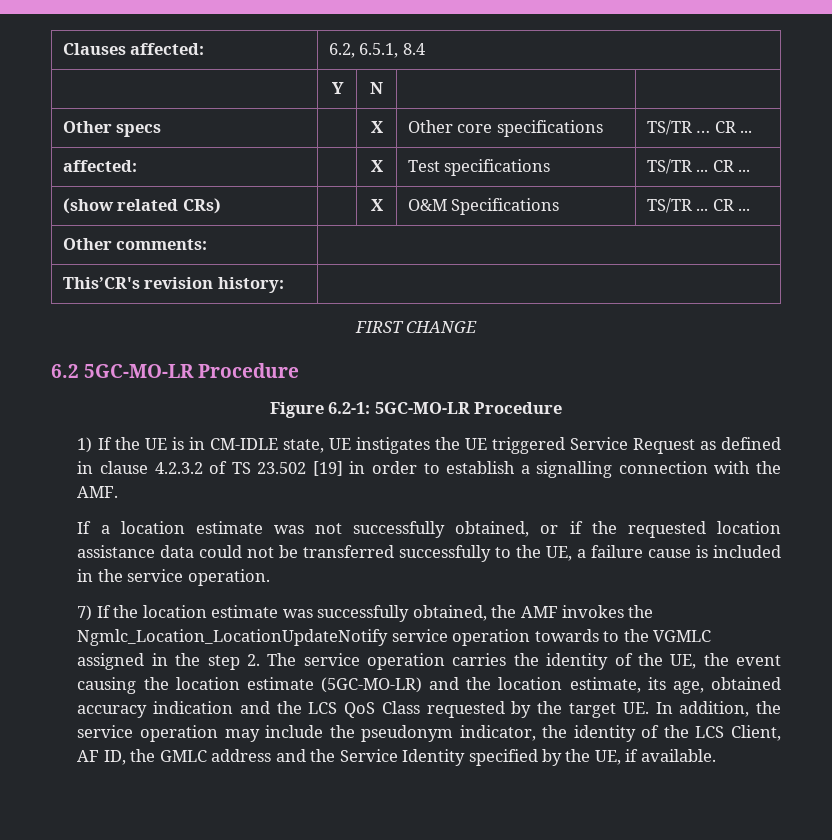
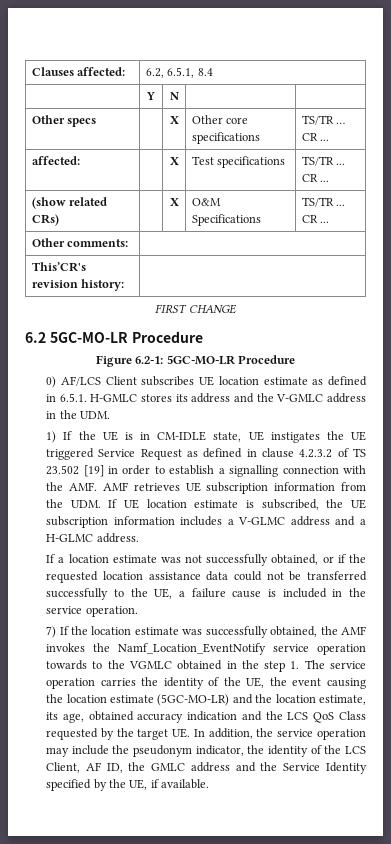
(563, 408) none -> [46,376,368,388] [46,393,367,403] [46,410,110,419] // 0) AF/LCS Client subscribes UE location estimate as defined in 6.5.1. H-GMLC stores its address and the V-GMLC address in the UDM.
(119, 492) none -> [102,482,366,494] [46,499,367,510] [46,516,366,528] [46,533,139,543] AMF retrieves UE subscription information from the UDM. If UE location estimate is subscribed, the UE subscription information includes a V-GLMC address and a H-GLMC address.
[77,629,389,646] Ngmlc_Location_LocationUpdateNotify -> [118,643,267,655] Namf_Location_EventNotify
[77,653,145,670] assigned -> [177,660,223,670] obtained
[246,654,260,666] 2. -> [290,661,300,669] 1.

